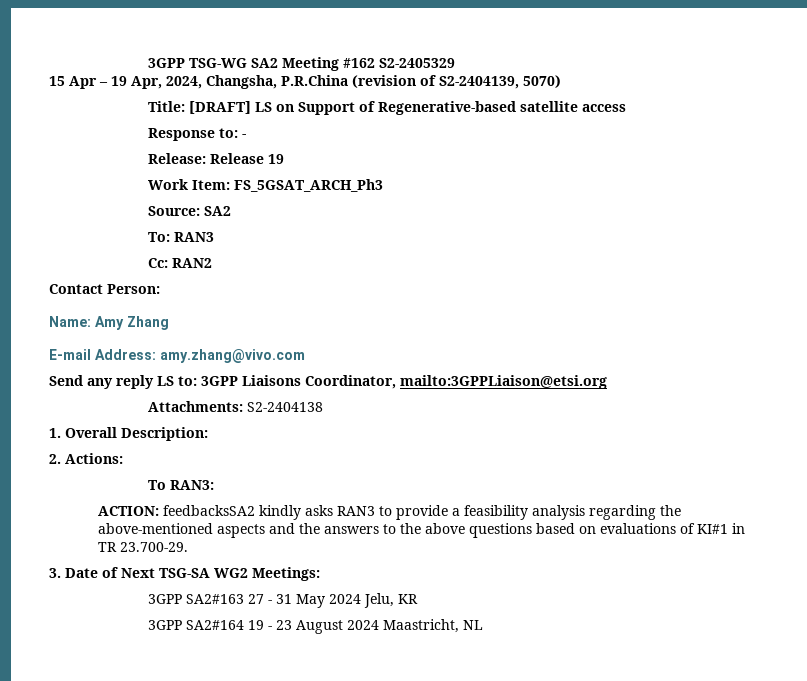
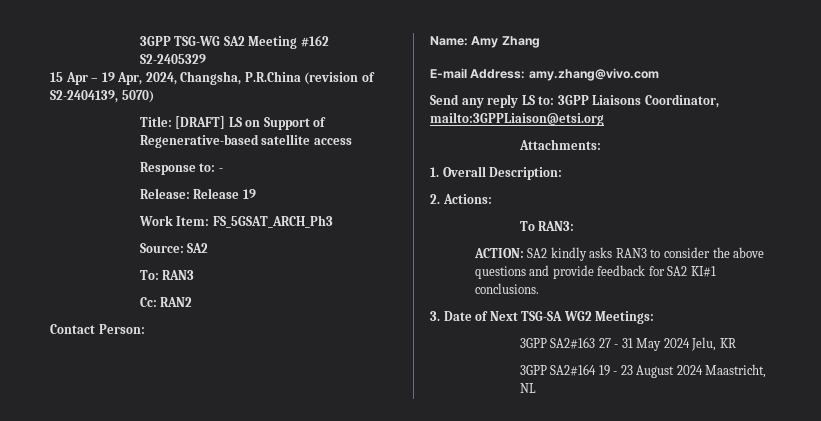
[246,402,323,412] S2-2404138 -> (601, 144) none
[163,505,256,516] feedbacksSA2 -> [527,248,548,258] SA2
[396,505,682,520] [98,523,746,538] [98,542,189,552] provide a feasibility analysis regarding the above-mentioned aspects and the answers to the above questions based on evaluations of KI#1 in TR 23.700-29. -> [663,247,765,258] [474,265,716,279] [474,283,539,294] consider the above questions and provide feedback for SA2 KI#1 conclusions.

